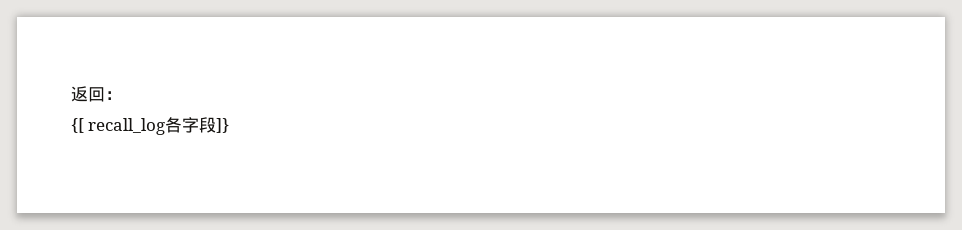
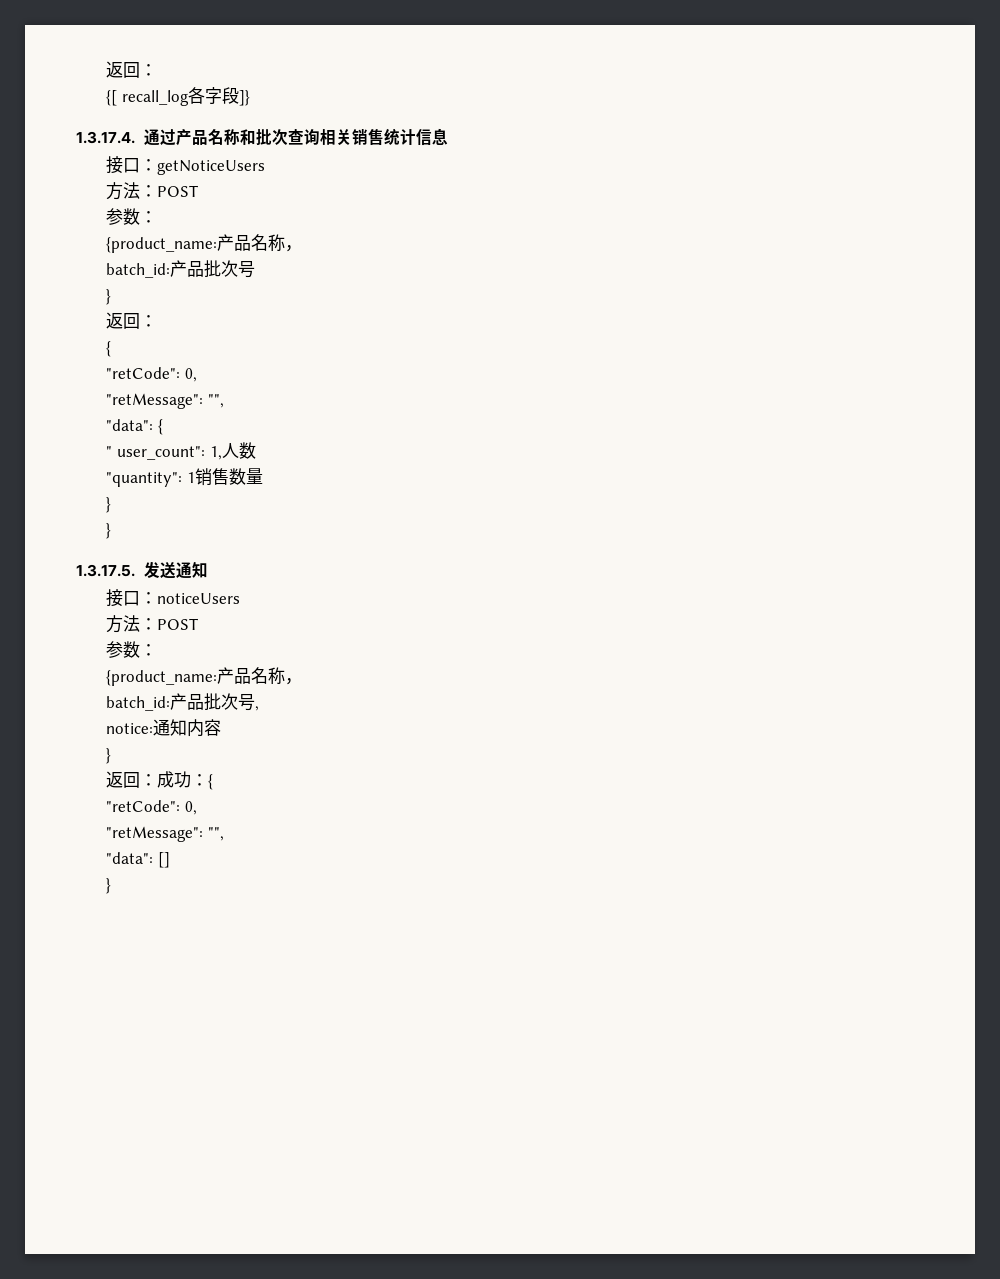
(230, 125) none -> [76,128,448,146] [106,156,266,175] [106,182,199,200] [106,208,158,225] [106,234,303,253] [106,260,256,278] [106,289,112,305] [106,312,158,329] [106,341,112,357] [106,367,198,382] [106,393,225,409] [106,419,164,435] [106,442,256,460] [106,468,264,487] [106,497,112,513] [106,523,112,539] [76,561,208,579] [106,589,241,607] [106,615,199,633] [106,641,158,658] [106,667,303,686] [106,693,260,711] [106,719,222,737] [106,748,112,764] [106,771,214,790] [106,800,198,815] [106,826,225,842] [106,852,171,868] [106,878,112,894] // 1.3.17.4.通过产品名称和批次查询相关销售统计信息 // 接口：getNoticeUsers // 方法：POST // 参数： // {product_name:产品名称， // batch_id:产品批次号 // } // 返回： // { // "retCode": 0, // "retMessage": "", // "data": { // " user_count": 1,人数 // "quantity": 1销售数量 // } // } // 1.3.17.5.发送通知 // 接口：noticeUsers // 方法：POST // 参数： // {product_name:产品名称， // batch_id:产品批次号, // notice:通知内容 // } // 返回：成功：{ // "retCode": 0, // "retMessage": "", // "data": [] // }

